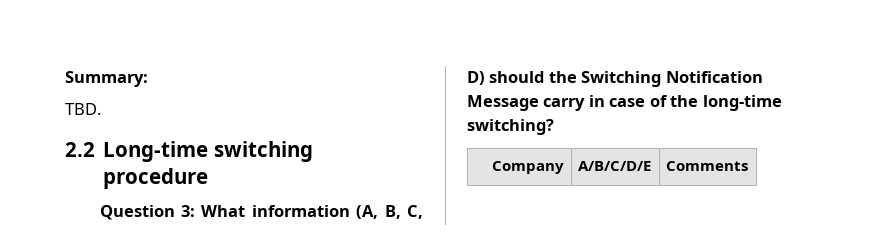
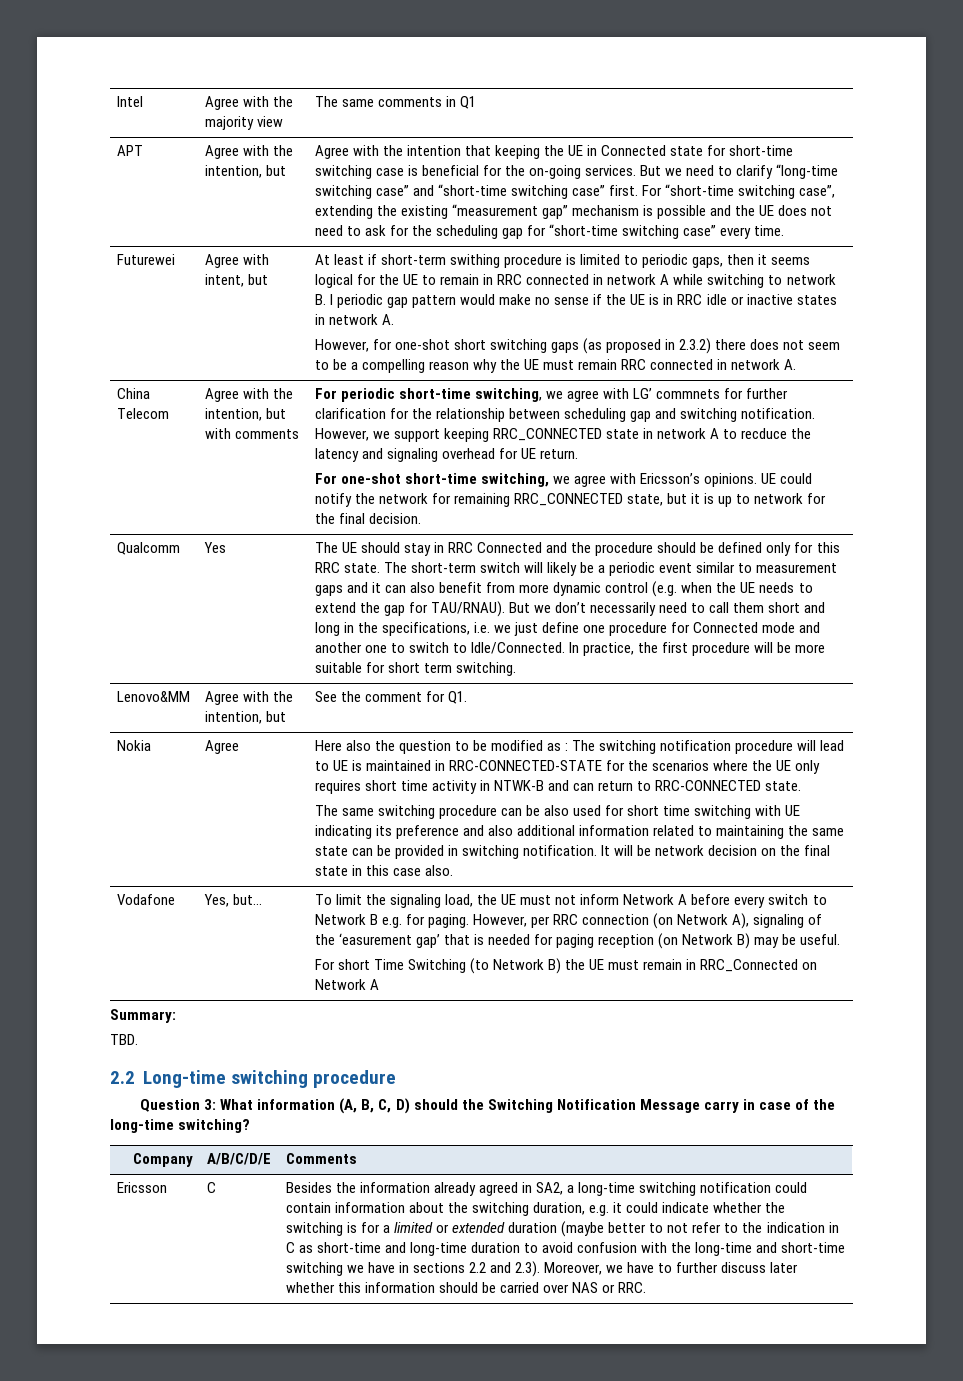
(65, 79) none -> [116,96,143,107] [204,96,293,110] [204,116,283,130] [314,96,476,109] [116,145,143,156] [204,145,293,159] [204,165,286,178] [314,145,794,159] [314,164,839,179] [314,184,836,199] [314,204,833,219] [314,224,785,239] [116,254,175,265] [204,254,269,268] [204,274,268,287] [314,254,811,268] [314,274,836,288] [314,294,837,308] [314,314,394,325] [314,338,841,354] [314,359,797,373] [116,388,150,399] [116,408,169,419] [204,388,293,402] [204,408,286,421] [204,428,299,439] [314,388,789,402] [314,408,816,422] [314,428,812,442] [314,448,579,462] [314,473,813,487] [314,493,827,507] [314,513,421,524] [116,542,180,555] [203,542,226,553] [314,542,840,556] [314,562,838,576] [314,581,813,597] [314,601,826,617] [314,622,821,636] [314,642,826,656] [314,662,516,676] [116,691,190,702] [204,691,293,705] [204,711,286,724] [314,691,467,704] [116,740,151,751] [204,740,239,754] [314,740,845,754] [314,760,821,774] [314,780,802,794] [314,805,801,819] [314,825,845,839] [314,845,831,859] [314,865,453,876] [116,894,175,905] [203,894,262,907] [314,894,827,908] [314,913,823,929] [314,933,841,949] [314,958,818,974] [314,979,379,990] Intel | Agree with the majority view | The same comments in Q1 // APT | Agree with the intention, but | Agree with the intention that keeping the UE in Connected state for short-time switching case is beneficial for the on-going services. But we need to clarify “long-time switching case” and “short-time switching case” first. For “short-time switching case”, extending the existing “measurement gap” mechanism is possible and the UE does not need to ask for the scheduling gap for “short-time switching case” every time. // Futurewei | Agree with intent, but | At least if short-term swithing procedure is limited to periodic gaps, then it seems logical for the UE to remain in RRC connected in network A while switching to network B. I periodic gap pattern would make no sense if the UE is in RRC idle or inactive states in network A. // However, for one-shot short switching gaps (as proposed in 2.3.2) there does not seem to be a compelling reason why the UE must remain RRC connected in network A. // China Telecom | Agree with the intention, but with comments | For periodic short-time switching, we agree with LG’ commnets for further clarification for the relationship between scheduling gap and switching notification. However, we support keeping RRC_CONNECTED state in network A to recduce the latency and signaling overhead for UE return. // For one-shot short-time switching, we agree with Ericsson’s opinions. UE could notify the network for remaining RRC_CONNECTED state, but it is up to network for the final decision. // Qualcomm | Yes | The UE should stay in RRC Connected and the procedure should be defined only for this RRC state. The short-term switch will likely be a periodic event similar to measurement gaps and it can also benefit from more dynamic control (e.g. when the UE needs to extend the gap for TAU/RNAU). But we don’t necessarily need to call them short and long in the specifications, i.e. we just define one procedure for Connected mode and another one to switch to Idle/Connected. In practice, the first procedure will be more suitable for short term switching. // Lenovo&MM | Agree with the intention, but | See the comment for Q1. // Nokia | Agree | Here also the question to be modified as : The switching notification procedure will lead to UE is maintained in RRC-CONNECTED-STATE for the scenarios where the UE only requires short time activity in NTWK-B and can return to RRC-CONNECTED state. // The same switching procedure can be also used for short time switching with UE indicating its preference and also additional information related to maintaining the same state can be provided in switching notification. It will be network decision on the final state in this case also. // Vodafone | Yes, but… | To limit the signaling load, the UE must not inform Network A before every switch to Network B e.g. for paging. However, per RRC connection (on Network A), signaling of the ‘easurement gap’ that is needed for paging reception (on Network B) may be useful. // For short Time Switching (to Network B) the UE must remain in RRC_Connected on Network A //
(748, 166) none -> [116,1182,167,1193] [206,1182,216,1193] [285,1182,808,1196] [285,1202,786,1216] [285,1221,839,1237] [285,1242,846,1256] [285,1261,799,1277] [285,1282,647,1293] // Ericsson | C | Besides the information already agreed in SA2, a long-time switching notification could contain information about the switching duration, e.g. it could indicate whether the switching is for a limited or extended duration (maybe better to not refer to the indication in C as short-time and long-time duration to avoid confusion with the long-time and short-time switching we have in sections 2.2 and 2.3). Moreover, we have to further discuss later whether this information should be carried over NAS or RRC.

